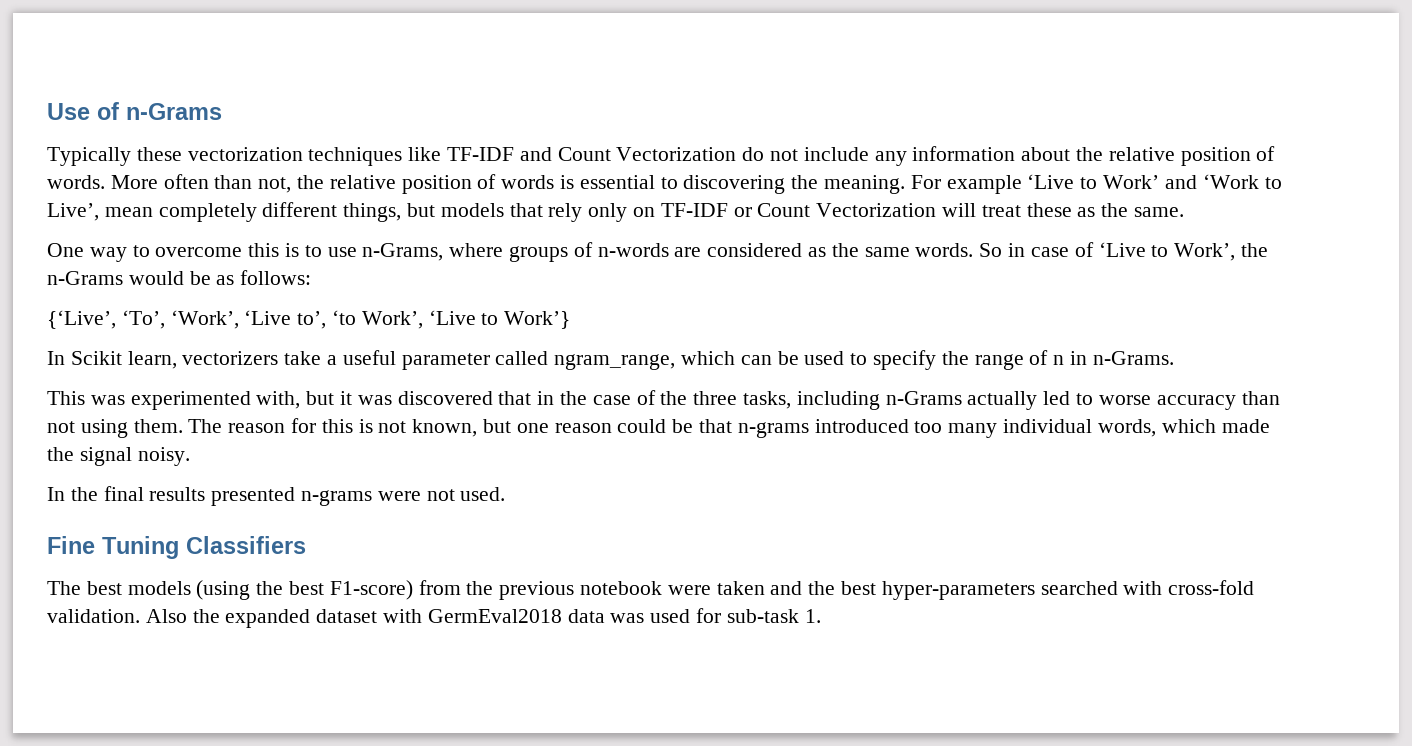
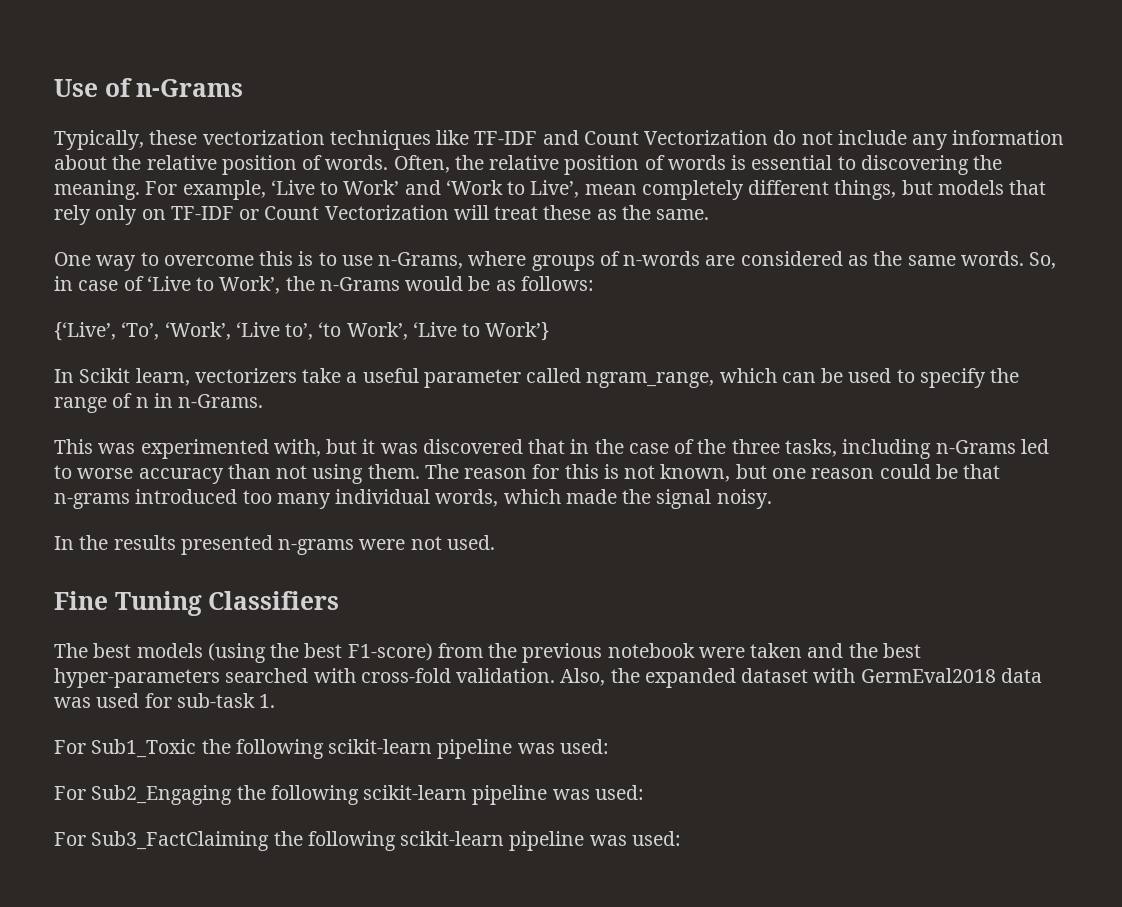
[47,147,131,166] Typically -> [54,130,144,150] Typically,
[110,174,292,193] More often than not, -> [393,155,450,173] Often,
[946,175,1022,194] example -> [182,180,266,200] example,
[979,243,1003,257] So -> [1029,252,1057,269] So,
[967,391,1038,410] actually -> (1016, 447) none
[103,486,144,501] final -> (109, 542) none
[145,609,187,623] Also -> [560,668,606,686] Also,
(821, 616) none -> [54,739,609,759] [54,785,644,805] [54,831,681,851] // For Sub1_Toxic the following scikit-learn pipeline was used: // For Sub2_Engaging the following scikit-learn pipeline was used: // For Sub3_FactClaiming the following scikit-learn pipeline was used:

